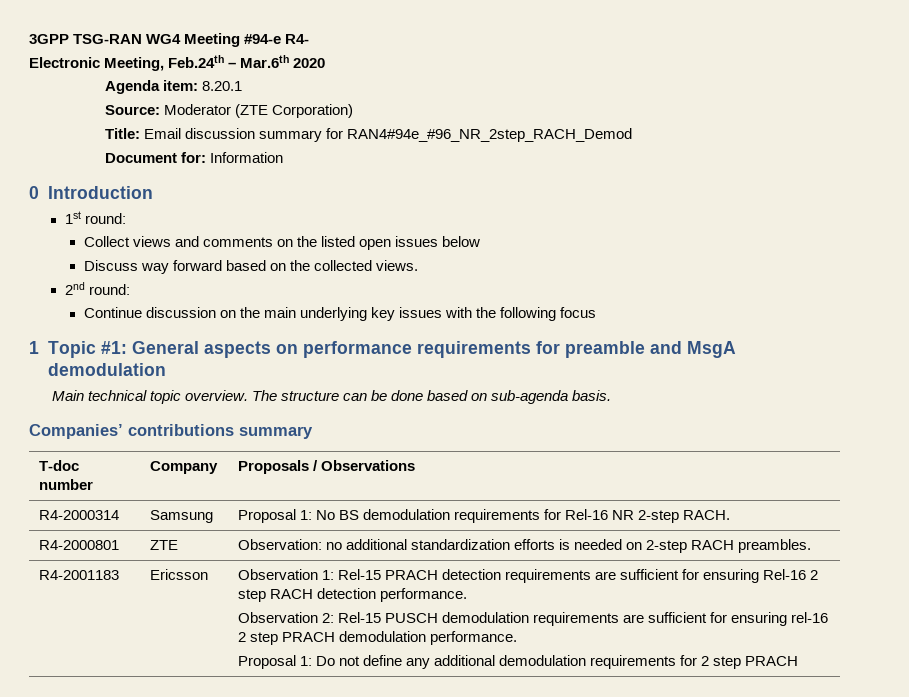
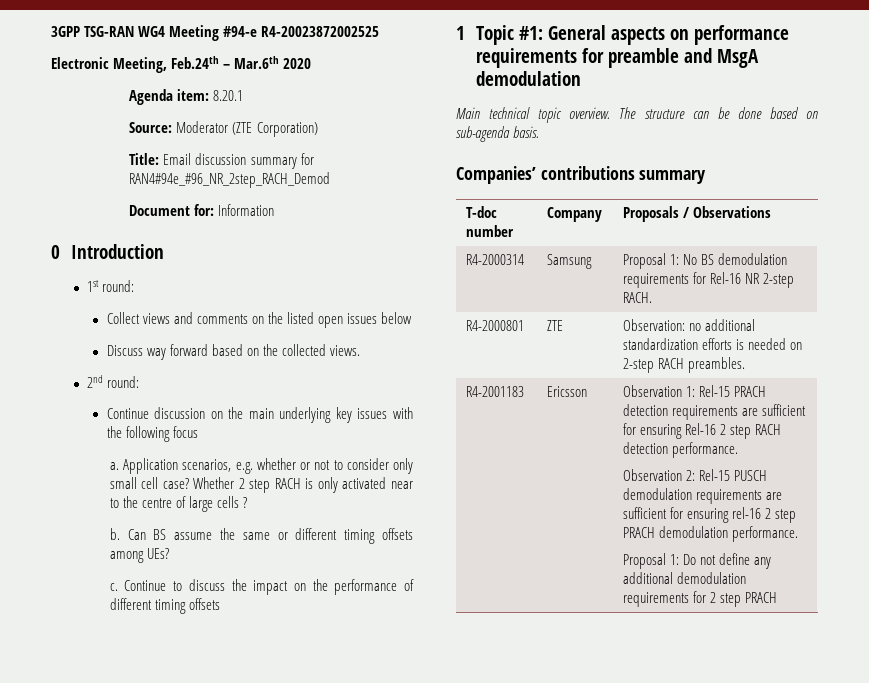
[285,34,310,44] R4- -> [261,26,380,37] R4-20023872002525
(597, 312) none -> [109,458,414,474] [109,477,413,493] [109,496,248,512] [109,528,414,544] [109,548,169,563] [109,579,414,595] [109,598,220,614] // a. Application scenarios, e.g. whether or not to consider only small cell case? Whether 2 step RACH is only activated near to the centre of large cells ? // b. Can BS assume the same or different timing offsets among UEs? // c. Continue to discuss the impact on the performance of different timing offsets

